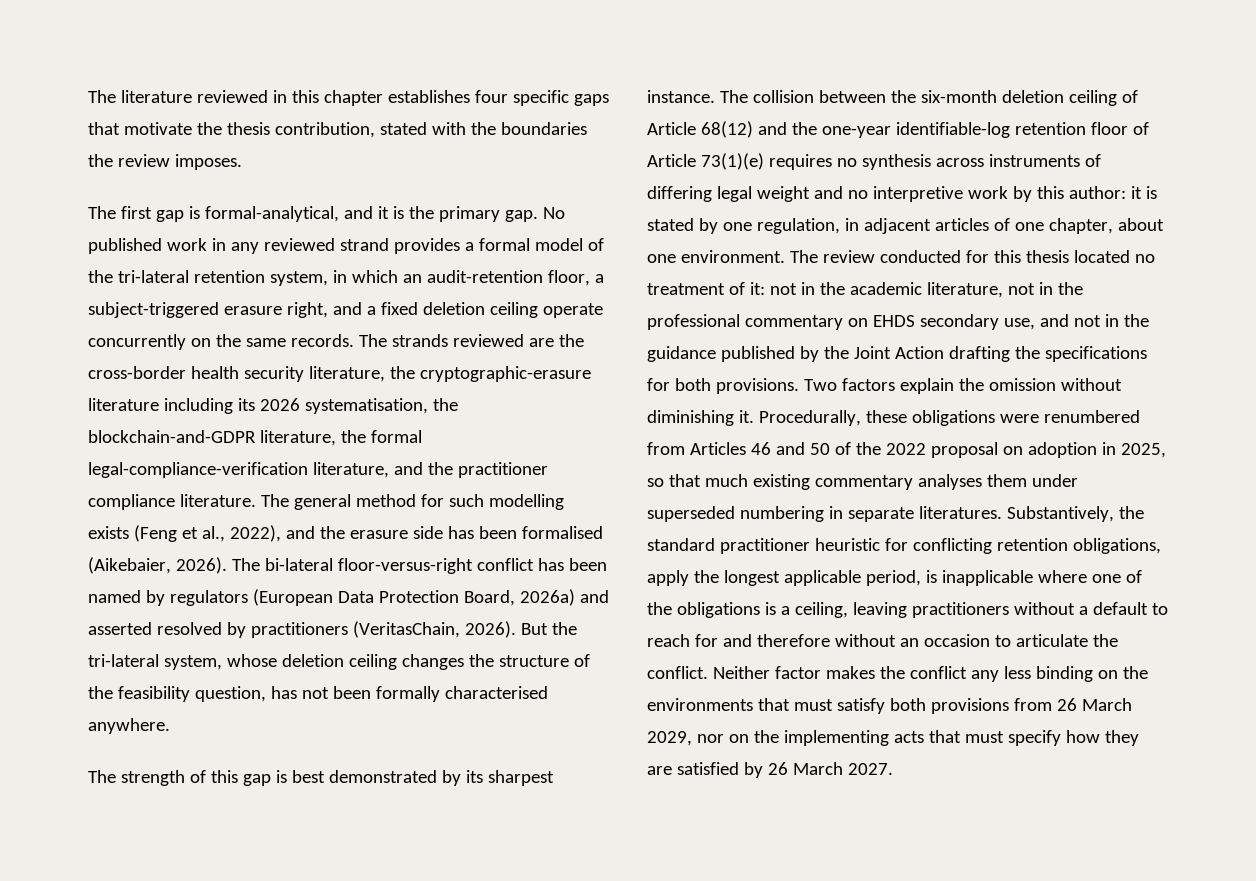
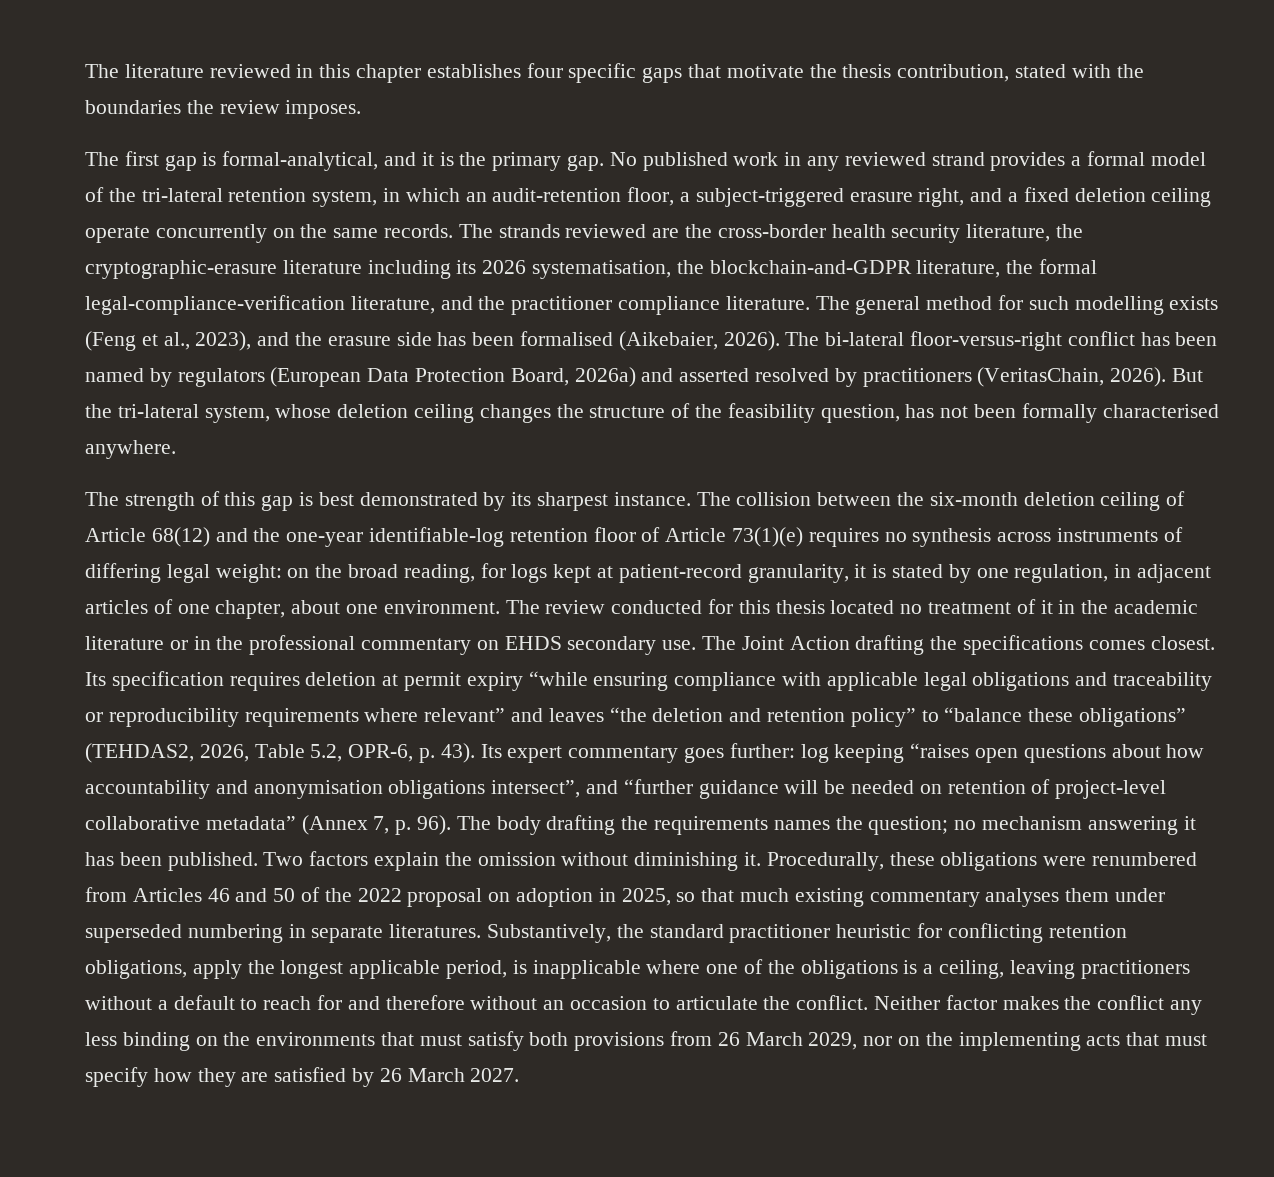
[229,525,281,542] 2022), -> [195,331,252,351] 2023),
[756,186,1126,202] weight and no interpretive work by this author: -> [215,563,849,583] weight: on the broad reading, for logs kept at patient-record granularity,
[749,282,797,295] it: not -> [1040,600,1053,614] it
[926,282,1035,298] literature, not -> [85,636,188,650] literature or
[1003,314,1149,330] [647,346,849,362] use, and not in the guidance published by the -> [662,636,737,650] use. The
[647,378,799,394] for both provisions. -> [1088,636,1215,650] [85,671,1213,691] [85,707,1187,727] [85,743,1205,763] [85,779,1167,799] [85,815,1196,835] [85,852,258,871] comes closest. Its specification requires deletion at permit expiry “while ensuring compliance with applicable legal obligations and traceability or reproducibility requirements where relevant” and leaves “the deletion and retention policy” to “balance these obligations” (TEHDAS2, 2026, Table 5.2, OPR-6, p. 43). Its expert commentary goes further: log keeping “raises open questions about how accountability and anonymisation obligations intersect”, and “further guidance will be needed on retention of project-level collaborative metadata” (Annex 7, p. 96). The body drafting the requirements names the question; no mechanism answering it has been published.

